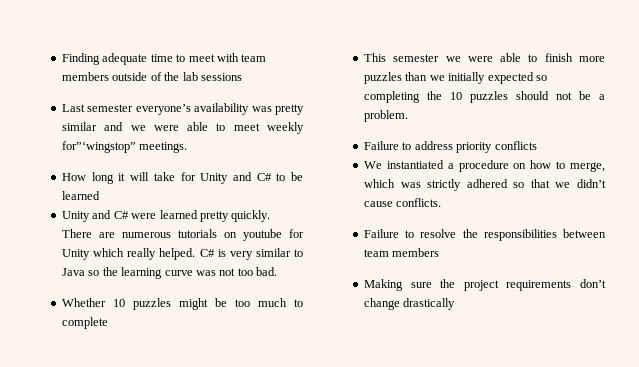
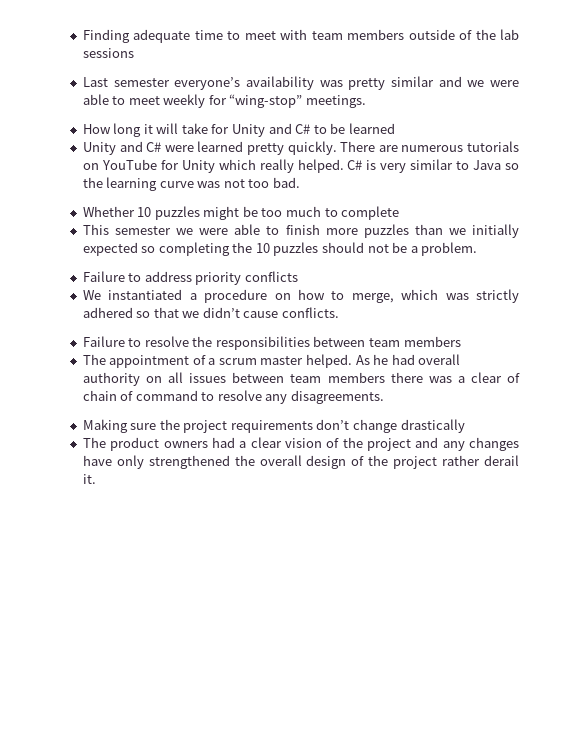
[62,141,137,153] for”‘wingstop” -> [208,94,303,108] for “wing-stop”
[243,229,283,241] youtube -> [101,159,157,170] YouTube
(440, 252) none -> [82,354,461,368] [82,372,520,386] [82,390,384,404] // The appointment of a scrum master helped. As he had overall authority on all issues between team members there was a clear of chain of command to resolve any disagreements.
(456, 304) none -> [82,437,519,451] [82,455,520,469] [82,474,96,484] // The product owners had a clear vision of the project and any changes have only strengthened the overall design of the project rather derail it.

